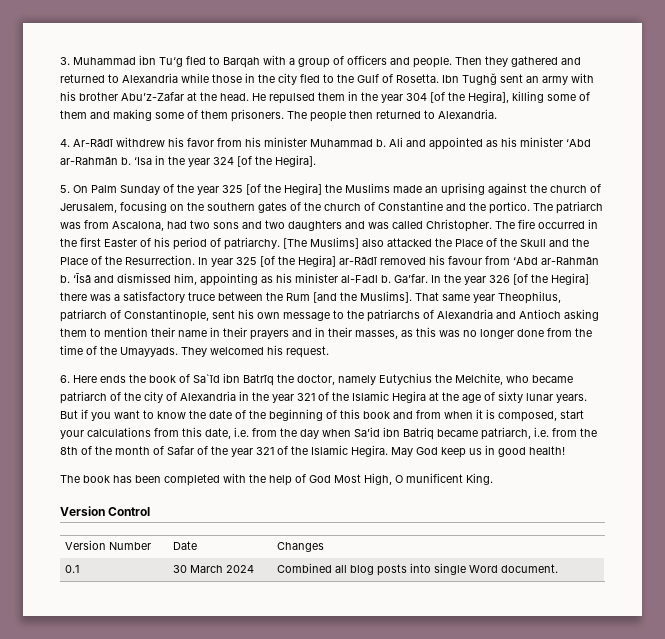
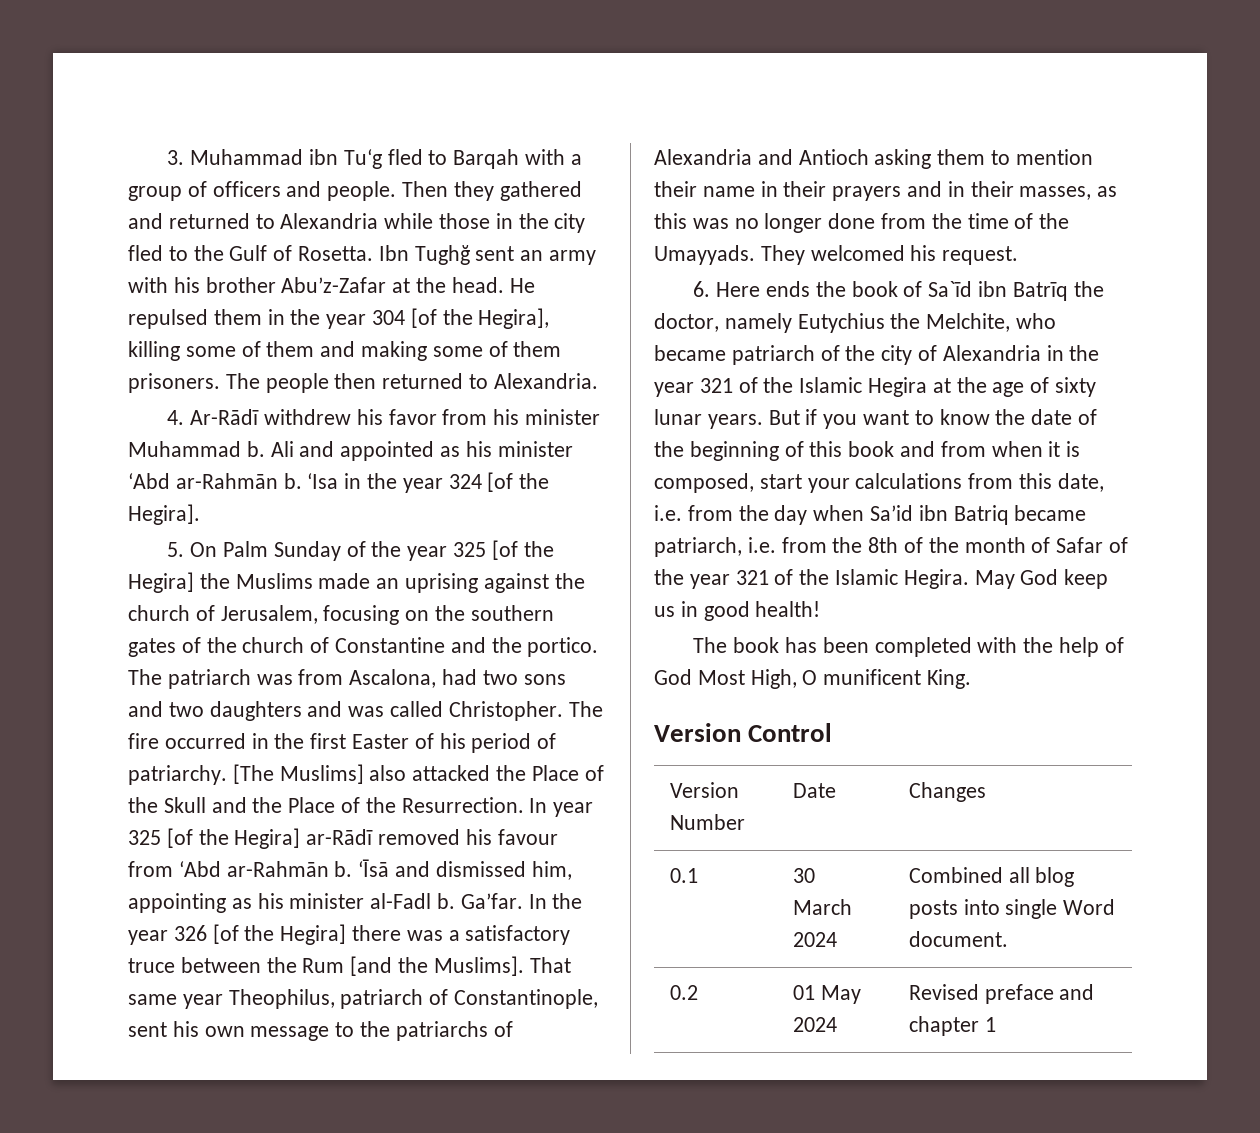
(559, 568) none -> [669,985,698,1000] [792,985,861,1004] [792,1017,837,1032] [908,984,1095,1004] [908,1016,996,1036] // 0.2 | 01 May 2024 | Revised preface and chapter 1

